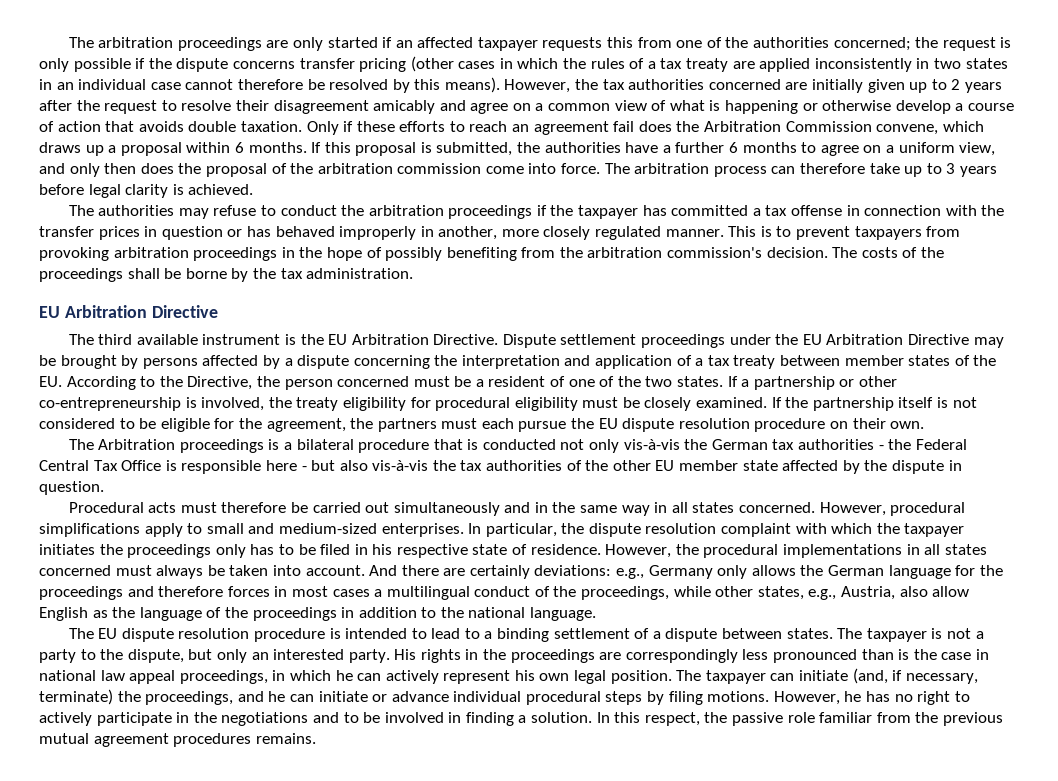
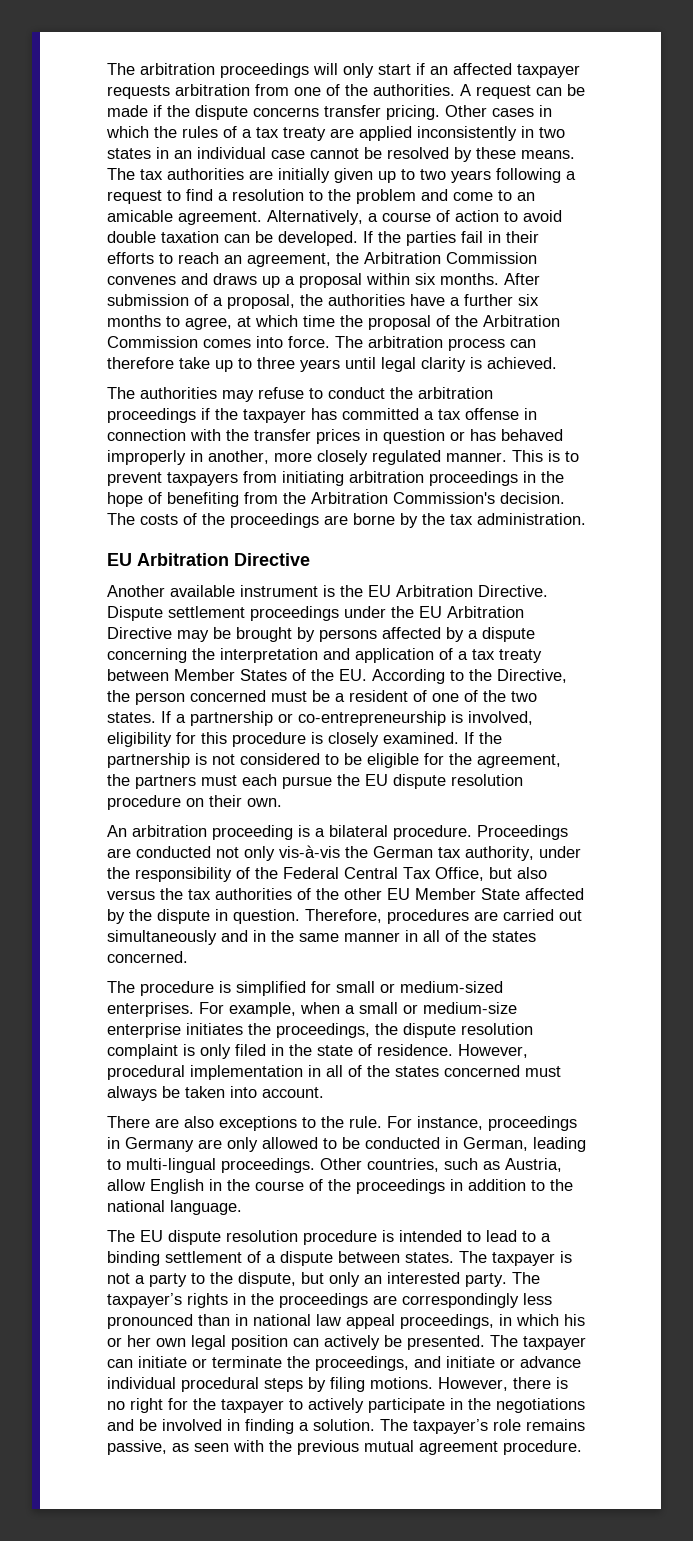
[266,37,378,51] are only started -> [313,63,411,78] will only start
[607,37,634,48] this -> [175,84,250,96] arbitration
[753,37,1012,51] [39,58,131,72] authorities concerned; the request is only possible -> [373,84,585,99] [107,105,148,117] authorities. A request can be made
[359,56,454,72] pricing (other -> [386,105,487,120] pricing. Other
[237,79,303,90] therefore -> (359, 153) none
[414,77,781,93] this means). However, the tax authorities concerned -> [476,147,575,159] [107,168,244,180] these means. The tax authorities
[951,79,1002,93] [39,100,1014,114] [39,121,395,135] 2 years after the request to resolve their disagreement amicably and agree on a common view of what is happening or otherwise develop a course of action that avoids double taxation. Only if these -> [420,168,576,183] [107,189,535,204] [107,210,562,225] [107,231,539,246] two years following a request to find a resolution to the problem and come to an amicable agreement. Alternatively, a course of action to avoid double taxation can be developed. If the parties fail in their
[533,121,984,135] agreement fail does the Arbitration Commission convene, which -> [247,252,537,267] [107,273,208,285] agreement, the Arbitration Commission convenes and
[234,142,513,156] 6 months. If this proposal is submitted, -> [415,273,540,285] [107,294,295,309] six months. After submission of a proposal,
[729,142,739,153] 6 -> [518,294,539,306] six
[820,142,996,156] [39,163,174,177] agree on a uniform view, and only then does -> [185,315,335,330] agree, at which time
[317,163,524,174] arbitration commission come -> [483,315,560,327] [107,336,251,348] Arbitration Commission comes
[946,163,997,177] [39,184,84,195] 3 years before -> [257,357,376,372] three years until
[39,247,109,261] provoking -> [282,471,344,486] initiating
[385,247,443,261] possibly -> (162, 498) none
[587,247,763,258] arbitration commission's -> [311,492,495,504] Arbitration Commission's
[127,268,182,279] shall be -> [324,515,348,525] are
[68,334,133,345] The third -> [107,585,165,597] Another
[844,355,951,366] member states -> [174,669,287,681] Member States
[858,376,897,387] other -> (293, 718) none
[268,397,640,411] the treaty eligibility for procedural eligibility must be -> [107,732,323,747] eligibility for this procedure is
[898,397,934,408] itself -> (190, 760) none
[68,439,479,453] The Arbitration proceedings is a bilateral procedure that is -> [107,825,568,840] [107,848,131,858] An arbitration proceeding is a bilateral procedure. Proceedings are
[798,439,967,450] [39,460,307,474] authorities - the Federal Central Tax Office is responsible here - -> [465,846,581,861] [107,867,484,882] authority, under the responsibility of the Federal Central Tax Office,
[372,460,429,471] vis-à-vis -> [107,890,155,900] versus
[679,460,778,471] member state -> [415,888,520,900] Member State
[68,502,308,513] // Procedural acts must therefore be -> [305,909,498,924] Therefore, procedures are
[621,502,688,516] way in all -> [344,930,487,942] manner in all of the
[819,502,966,516] [39,523,965,537] [39,544,941,558] However, procedural simplifications apply to small and medium-sized enterprises. In particular, the dispute resolution complaint with which the taxpayer initiates the proceedings only has to be filed in his respective state of residence. However, the procedural implementations in all -> [107,981,503,996] [107,1002,517,1017] [107,1023,533,1038] [107,1044,528,1059] [107,1065,390,1080] // The procedure is simplified for small or medium-sized enterprises. For example, when a small or medium-size enterprise initiates the proceedings, the dispute resolution complaint is only filed in the state of residence. However, procedural implementation in all of the
[369,565,1003,579] [39,586,970,600] [39,607,202,621] And there are certainly deviations: e.g., Germany only allows the German language for the proceedings and therefore forces in most cases a multilingual conduct of the proceedings, while other states, e.g., Austria, also allow English as the language -> [107,1116,577,1131] [107,1137,586,1152] [107,1158,562,1173] [107,1179,304,1194] // There are also exceptions to the rule. For instance, proceedings in Germany are only allowed to be conducted in German, leading to multi-lingual proceedings. Other countries, such as Austria, allow English in the course
[394,649,417,660] His -> [512,1272,540,1284] [107,1293,182,1308] The taxpayer’s
[898,649,972,660] is the case -> (230, 1320) none
[335,668,978,684] [39,689,113,705] he can actively represent his own legal position. The taxpayer can initiate (and, if necessary, terminate) -> [564,1314,585,1326] [107,1335,586,1350] [107,1356,282,1368] his or her own legal position can actively be presented. The taxpayer can initiate or terminate
[268,691,314,702] he can -> (441, 1362) none
[844,691,951,705] he has no right -> [513,1377,568,1389] [107,1398,284,1413] there is no right for the taxpayer
[343,712,359,723] to -> (134, 1425) none
[596,712,911,726] In this respect, the passive role familiar from -> [380,1419,585,1434] [107,1440,264,1455] The taxpayer’s role remains passive, as seen with
[173,733,316,747] procedures remains. -> [503,1440,582,1455] procedure.

